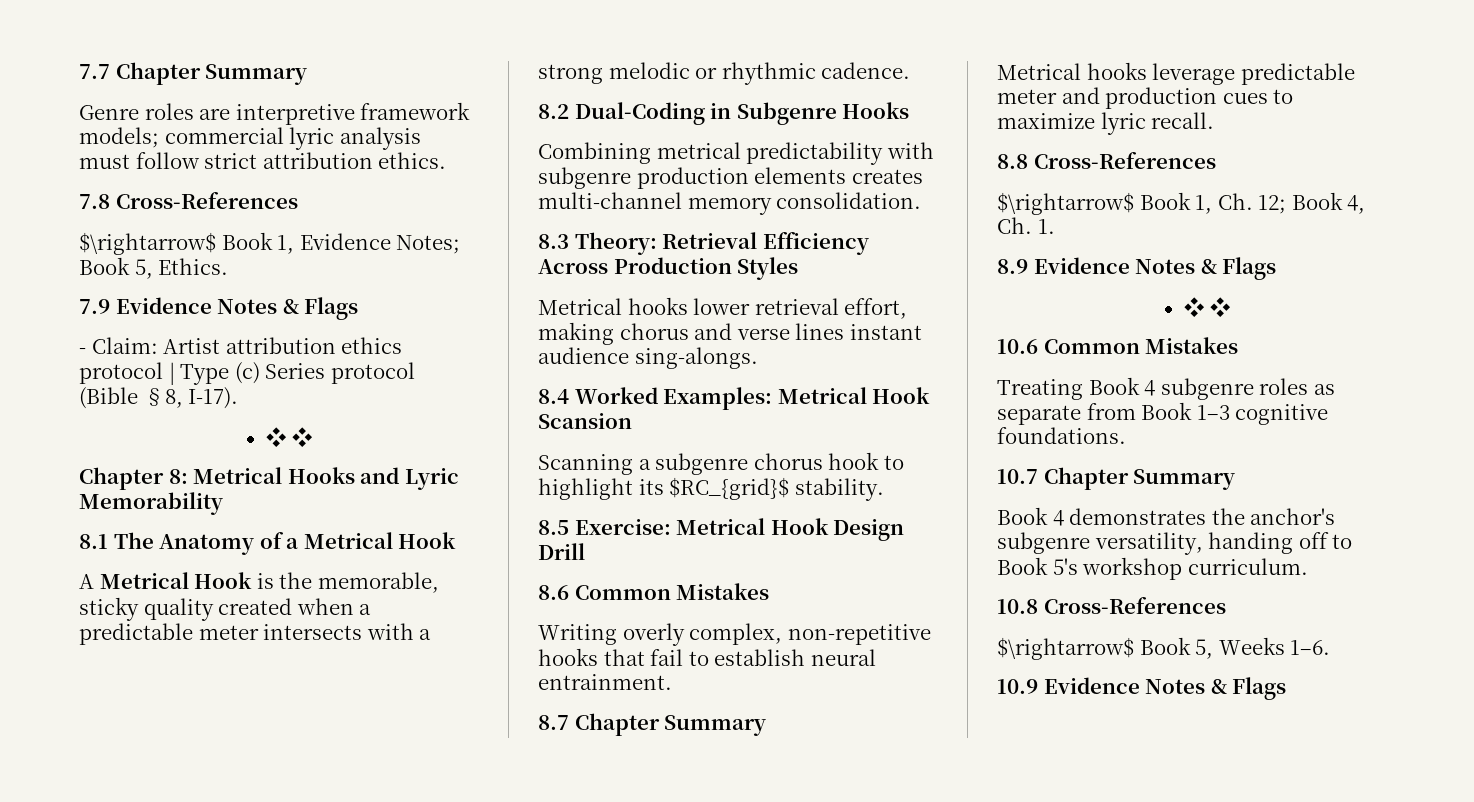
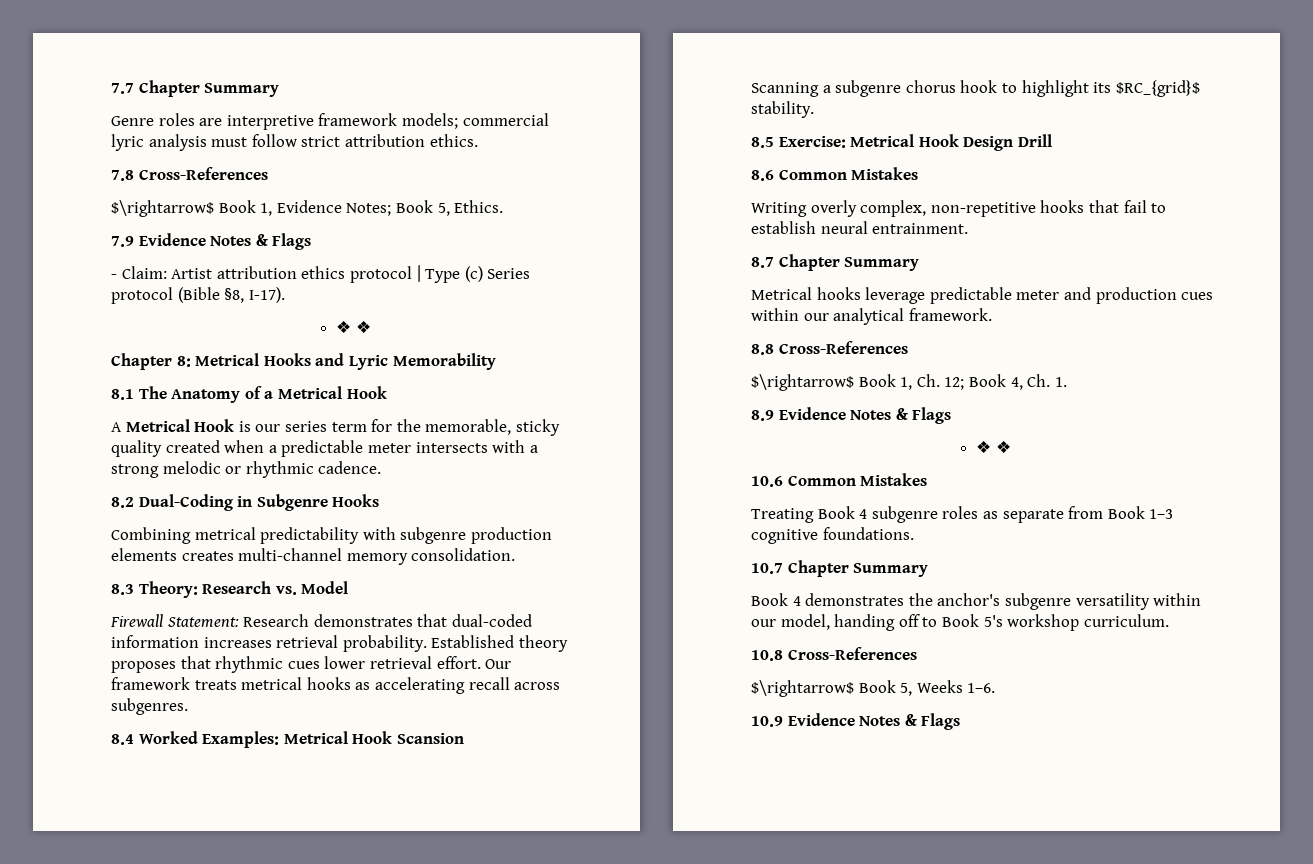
(274, 581) none -> [255,419,393,432] our series term for
[662,232,869,255] [538,257,799,280] [538,297,908,319] [538,322,922,345] [538,347,758,369] Retrieval Efficiency Across Production Styles // Metrical hooks lower retrieval effort, making chorus and verse lines instant audience sing-alongs. -> [202,581,349,595] [110,614,532,628] [111,635,568,652] [111,656,512,673] [111,677,561,694] [111,698,188,715] Research vs. Model // Firewall Statement: Research demonstrates that dual-coded information increases retrieval probability. Established theory proposes that rhythmic cues lower retrieval effort. Our framework treats metrical hooks as accelerating recall across subgenres.
[1273,89,1294,104] [997,112,1215,135] to maximize lyric recall. -> [751,308,992,325] within our analytical framework.
[1094,532,1203,555] versatility, -> [1075,593,1202,610] [751,614,830,630] versatility within our model,

